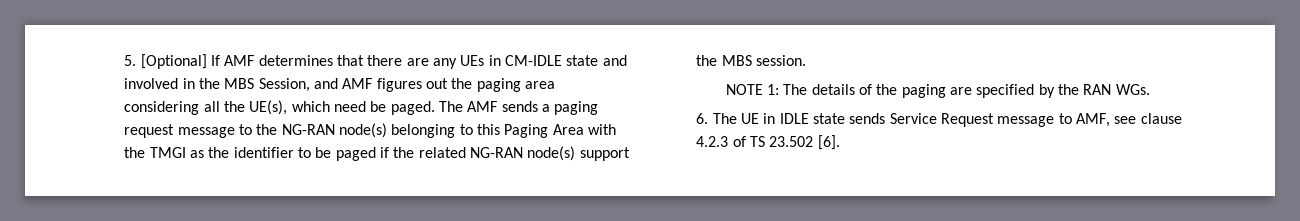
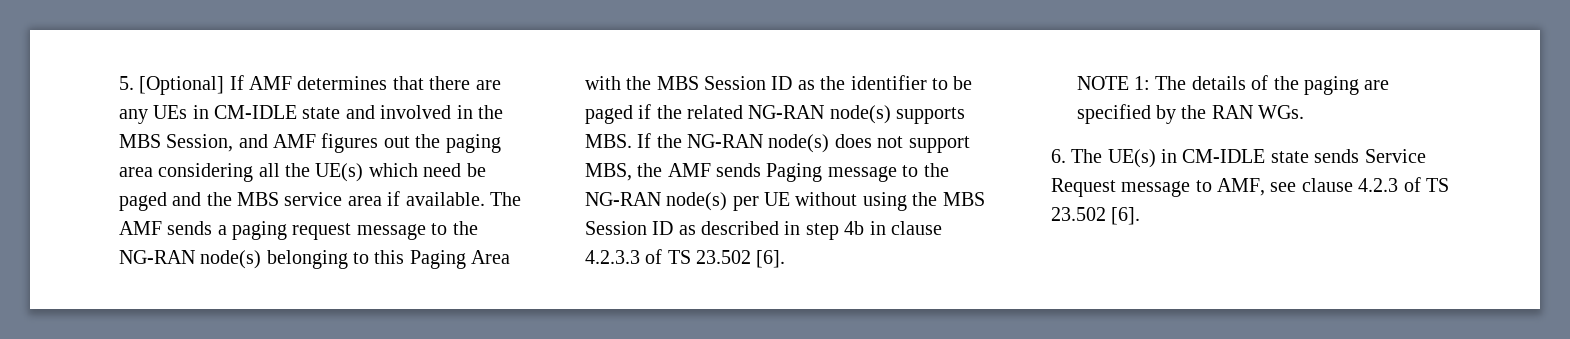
[249,100,288,115] UE(s), -> [315,163,364,182] UE(s)
[390,101,435,115] paged. -> [118,191,485,211] paged and the MBS service area if available.
[149,147,186,158] TMGI -> [656,76,793,90] MBS Session ID
[579,147,630,161] [696,55,807,66] support the MBS session. -> [896,107,966,124] [584,133,970,153] [584,163,949,182] [584,192,985,211] [584,221,943,240] [584,249,786,268] supports MBS. If the NG-RAN node(s) does not support MBS, the AMF sends Paging message to the NG-RAN node(s) per UE without using the MBS Session ID as described in step 4b in clause 4.2.3.3 of TS 23.502 [6].
[741,113,809,124] UE in IDLE -> [1107,149,1266,168] UE(s) in CM-IDLE

